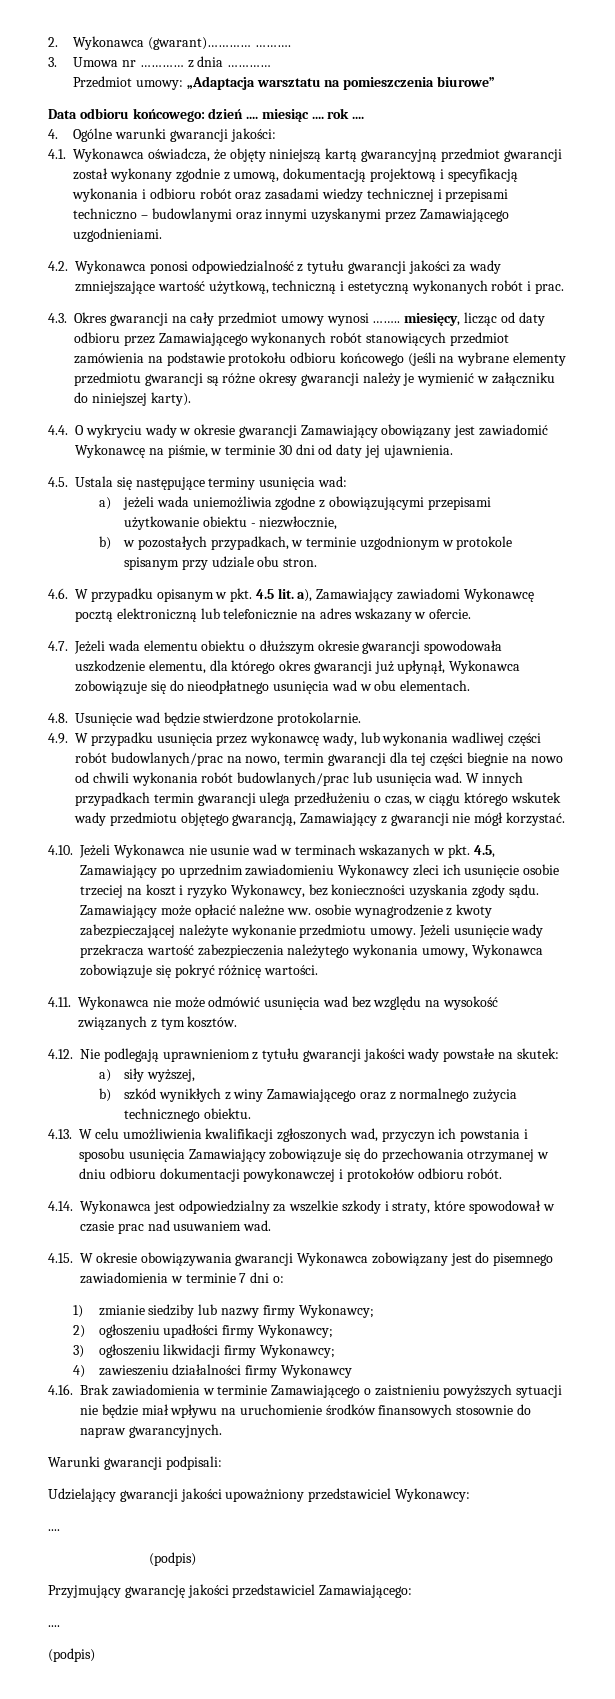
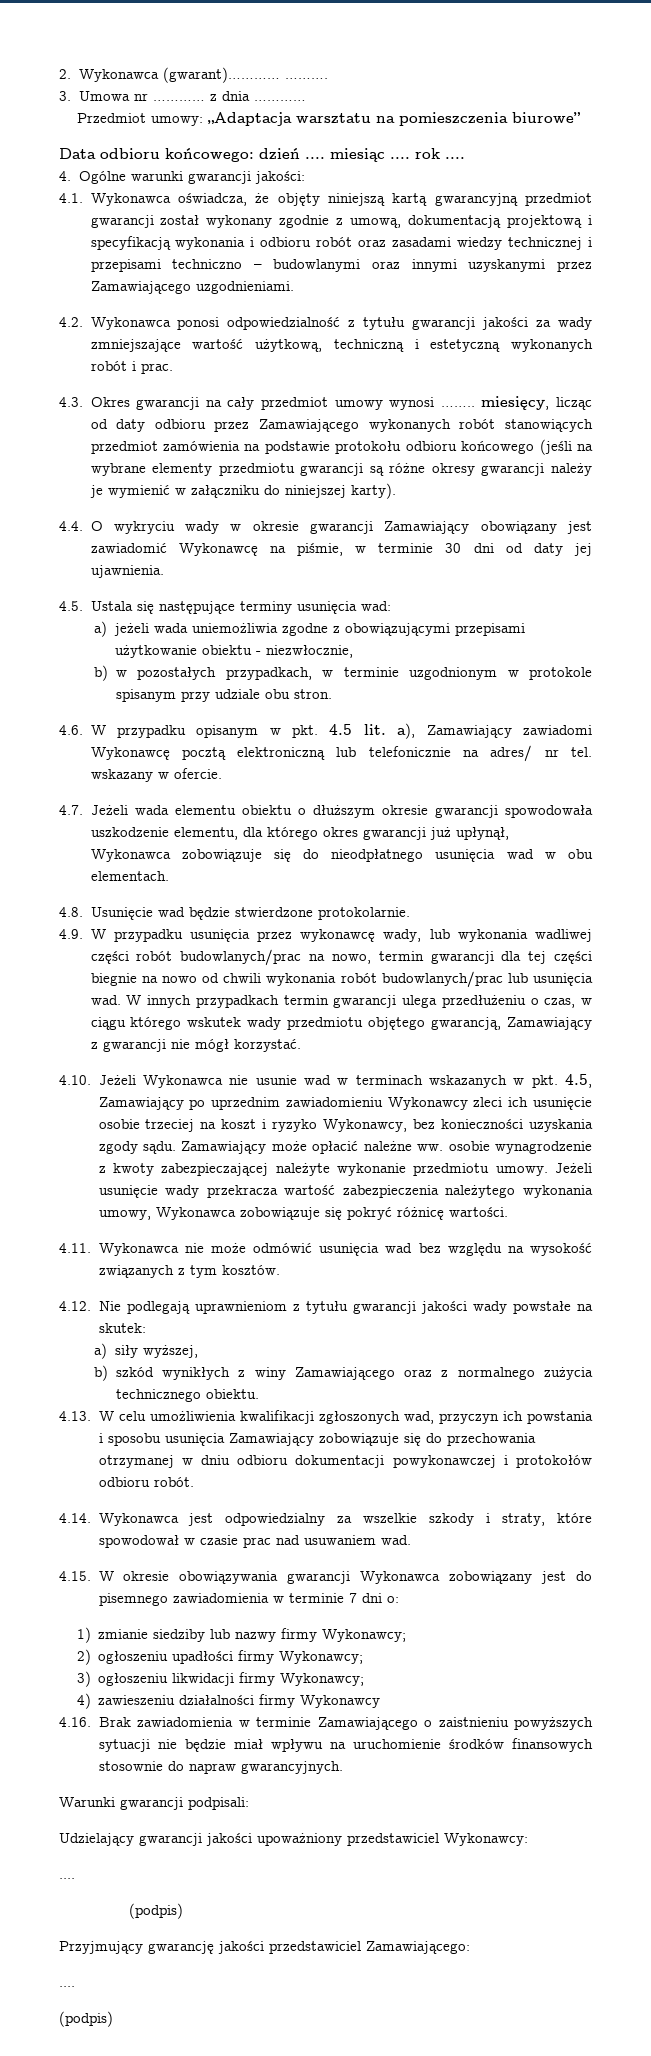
[319,608,352,619] adres -> [490,745,592,762] adres/ nr tel.

